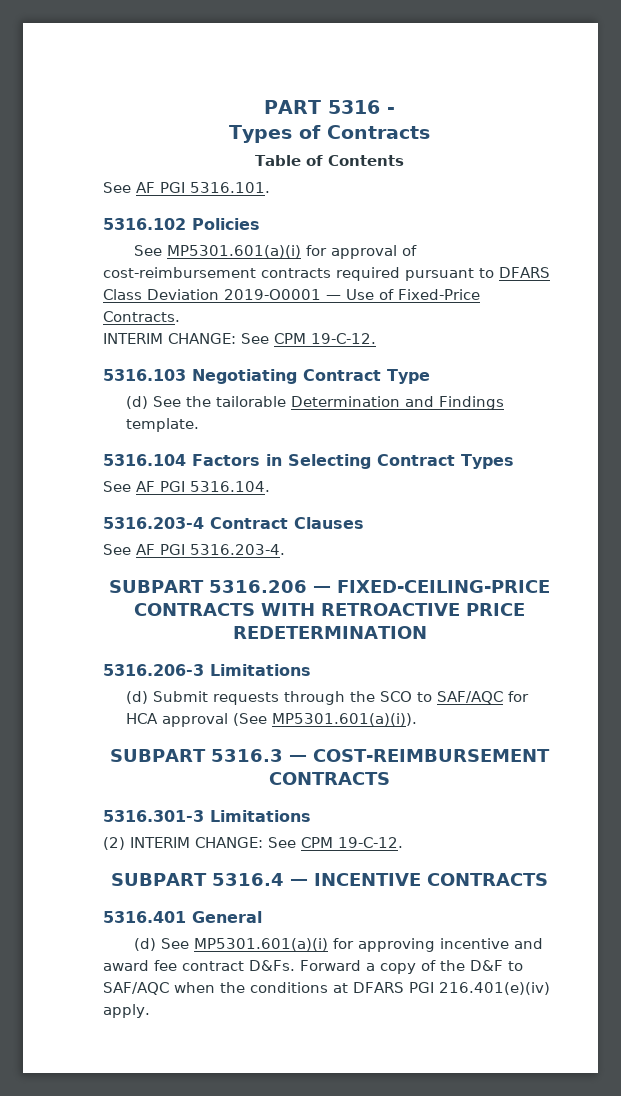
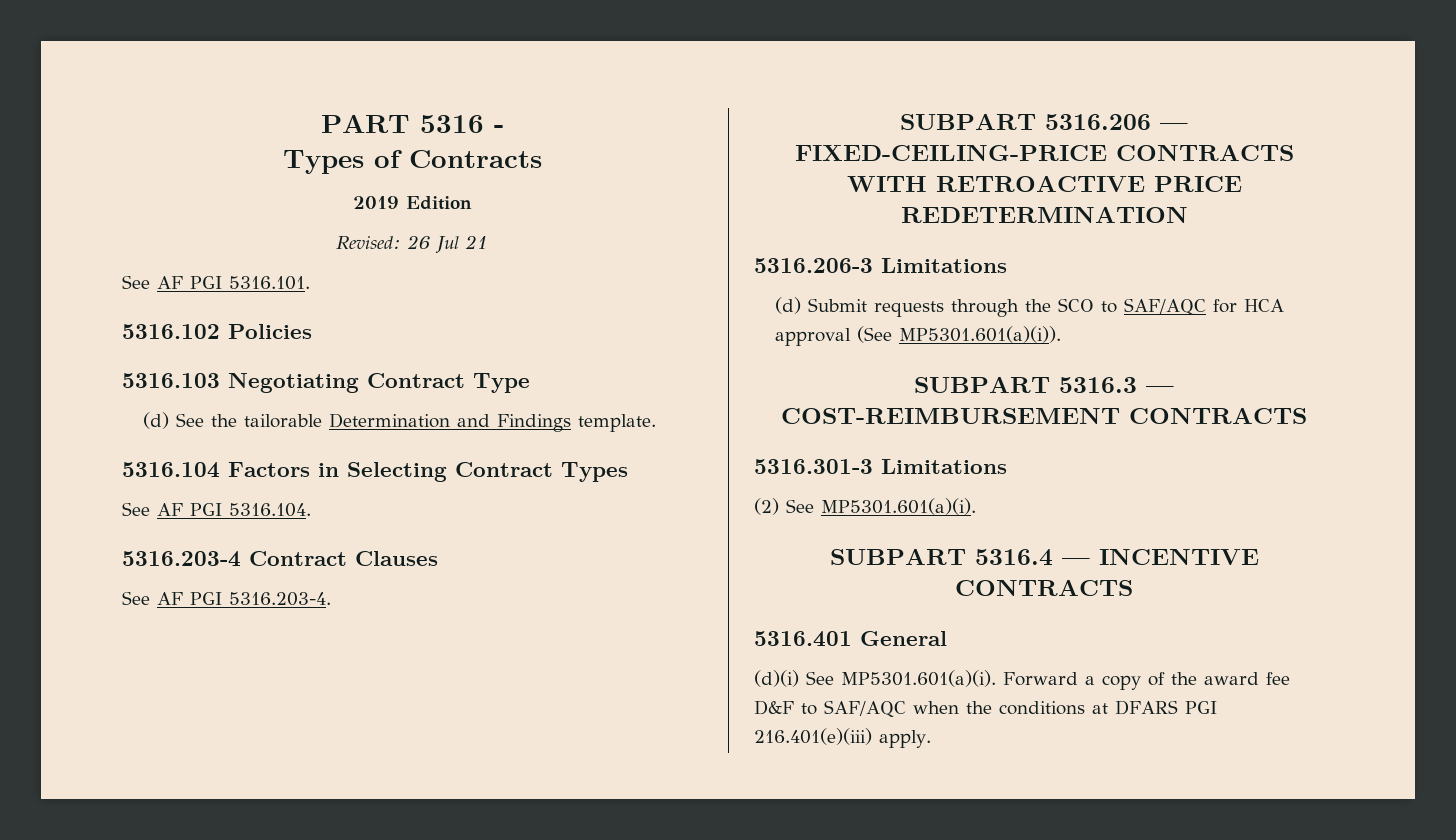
[255,155,404,166] Table of Contents -> [352,196,472,210] [336,235,488,253] 2019 Edition // Revised: 26 Jul 21
[133,245,417,259] [103,267,550,281] [103,289,480,300] [103,311,180,322] [103,333,376,344] // See MP5301.601(a)(i) for approval of cost-reimbursement contracts required pursuant to DFARS Class Deviation 2019-O0001 — Use of Fixed-Price Contracts. // INTERIM CHANGE: See CPM 19-C-12. -> (312, 331) none
[130,837,403,848] INTERIM CHANGE: See CPM 19-C-12. -> [786,498,976,515] See MP5301.601(a)(i).
[133,938,543,952] [103,960,295,971] (d) See MP5301.601(a)(i) for approving incentive and award fee contract D&Fs. -> [754,670,996,687] (d)(i) See MP5301.601(a)(i).
(465, 965) none -> [1204,672,1290,685] award fee
[438,982,550,995] 216.401(e)(iv) -> [754,728,872,745] 216.401(e)(iii)

